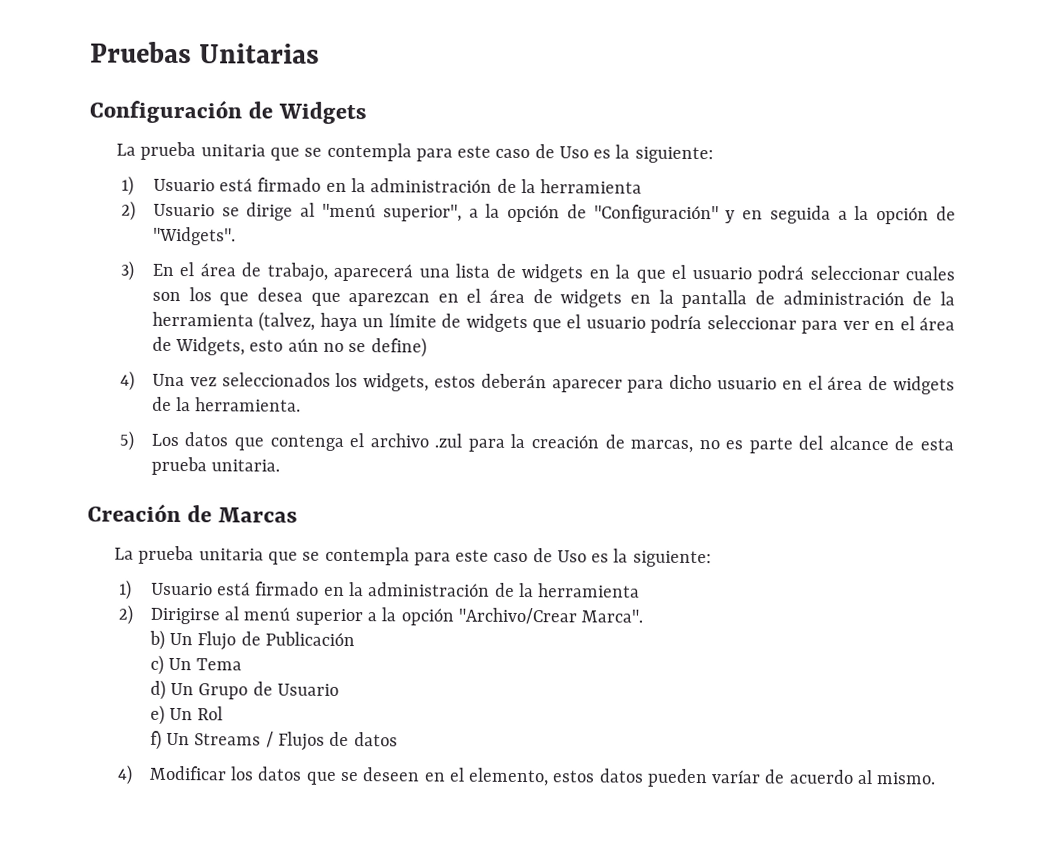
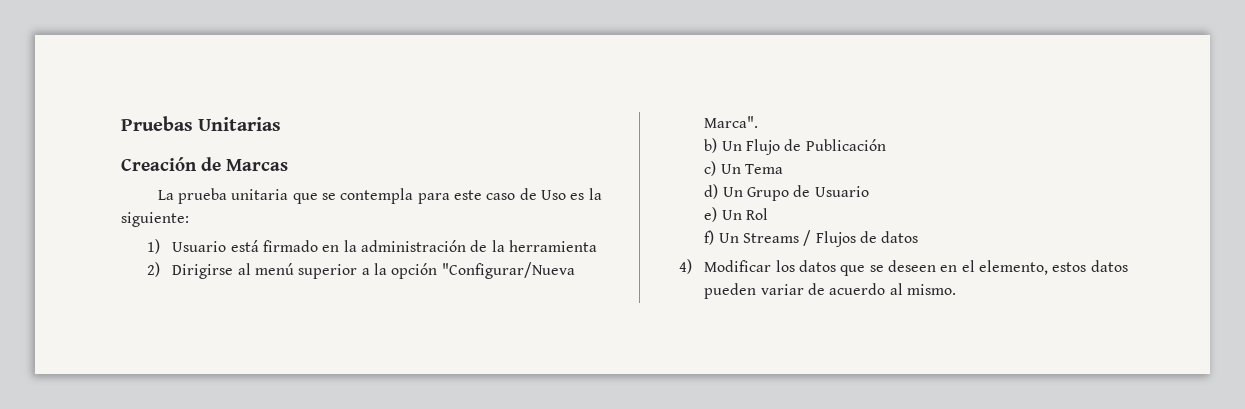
[89,99,368,125] [116,141,714,164] [120,175,643,196] [120,200,957,225] [152,226,236,246] [119,260,956,284] [151,287,955,309] [151,311,955,334] [151,336,427,358] [119,370,956,395] [151,396,302,412] [118,430,955,454] [150,456,281,476] // Configuración de Widgets // La prueba unitaria que se contempla para este caso de Uso es la siguiente: // 1) Usuario está firmado en la administración de la herramienta // 2) Usuario se dirige al "menú superior", a la opción de "Configuración" y en seguida a la opción de "Widgets". // 3) En el área de trabajo, aparecerá una lista de widgets en la que el usuario podrá seleccionar cuales son los que desea que aparezcan en el área de widgets en la pantalla de administración de la herramienta (talvez, haya un límite de widgets que el usuario podría seleccionar para ver en el área de Widgets, esto aún no se define) // 4) Una vez seleccionados los widgets, estos deberán aparecer para dicho usuario en el área de widgets de la herramienta. // 5) Los datos que contenga el archivo .zul para la creación de marcas, no es parte del alcance de esta prueba unitaria. -> (282, 124) none
[457,607,577,625] "Archivo/Crear -> [441,262,575,279] "Configurar/Nueva
[711,770,762,784] varíar -> [760,284,804,295] variar

